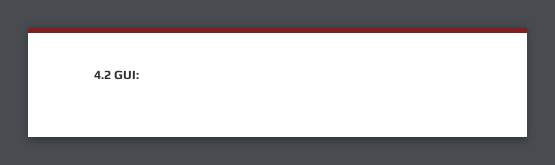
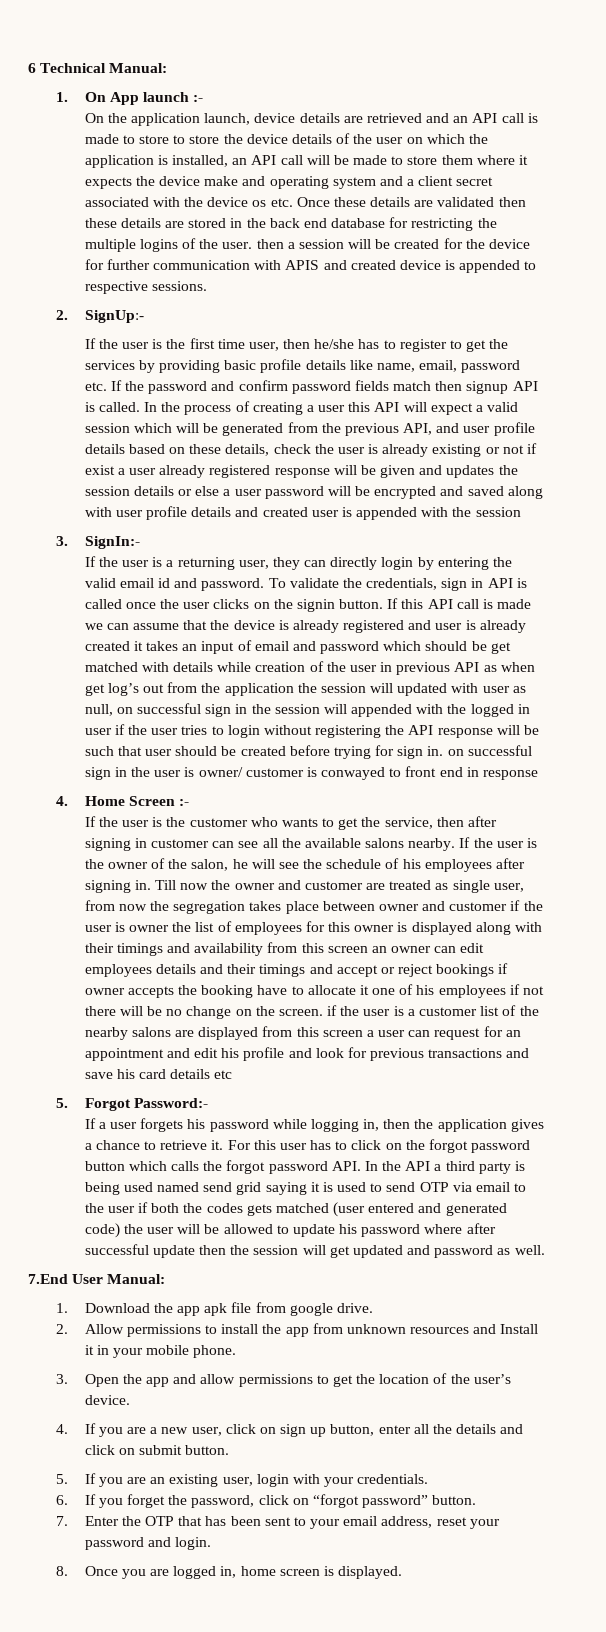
[94,70,140,80] 4.2 GUI: -> [28,63,168,73] [56,92,204,105] [84,113,538,126] [84,133,488,144] [84,155,528,168] [84,176,494,189] [84,197,526,207] [84,217,497,231] [84,238,530,252] [84,259,537,273] [84,281,207,294] [56,310,144,323] [84,338,509,352] [84,359,521,373] [84,380,538,394] [84,401,519,415] [84,422,535,436] [84,443,537,457] [84,465,518,478] [84,486,543,499] [84,506,521,520] [56,536,140,549] [84,556,512,570] [84,578,527,591] [84,598,532,612] [84,620,526,633] [84,640,511,654] [84,661,535,675] [84,682,526,696] [84,703,530,717] [84,724,539,738] [84,745,532,759] [84,766,538,780] [56,796,189,806] [84,816,497,830] [84,837,537,851] [84,858,525,872] [84,880,524,893] [84,900,543,914] [84,921,542,935] [84,942,485,956] [84,963,509,977] [84,984,544,998] [84,1005,539,1019] [84,1026,521,1040] [84,1047,530,1061] [84,1069,233,1079] [56,1098,208,1111] [84,1118,544,1132] [84,1139,531,1153] [84,1160,525,1174] [84,1182,527,1195] [84,1202,507,1217] [84,1223,496,1238] [84,1244,545,1258] [28,1274,166,1284] [56,1302,373,1316] [56,1323,539,1337] [84,1345,237,1358] [56,1373,511,1387] [84,1395,130,1405] [56,1423,524,1437] [84,1445,230,1455] [56,1473,429,1487] [56,1494,477,1508] [56,1516,500,1529] [84,1537,211,1550] [56,1566,403,1579] 6 Technical Manual: // 1. On App launch :- // On the application launch, device details are retrieved and an API call is made to store to store the device details of the user on which the application is installed, an API call will be made to store them where it expects the device make and operating system and a client secret associated with the device os etc. Once these details are validated then these details are stored in the back end database for restricting the multiple logins of the user. then a session will be created for the device for further communication with APIS and created device is appended to respective sessions. // 2. SignUp:- // If the user is the first time user, then he/she has to register to get the services by providing basic profile details like name, email, password etc. If the password and confirm password fields match then signup API is called. In the process of creating a user this API will expect a valid session which will be generated from the previous API, and user profile details based on these details, check the user is already existing or not if exist a user already registered response will be given and updates the session details or else a user password will be encrypted and saved along with user profile details and created user is appended with the session // 3. SignIn:- // If the user is a returning user, they can directly login by entering the valid email id and password. To validate the credentials, sign in API is called once the user clicks on the signin button. If this API call is made we can assume that the device is already registered and user is already created it takes an input of email and password which should be get matched with details while creation of the user in previous API as when get log’s out from the application the session will updated with user as null, on successful sign in the session will appended with the logged in user if the user tries to login without registering the API response will be such that user should be created before trying for sign in. on successful sign in the user is owner/ customer is conwayed to front end in response // 4. Home Screen :- // If the user is the customer who wants to get the service, then after signing in customer can see all the available salons nearby. If the user is the owner of the salon, he will see the schedule of his employees after signing in. Till now the owner and customer are treated as single user, from now the segregation takes place between owner and customer if the user is owner the list of employees for this owner is displayed along with their timings and availability from this screen an owner can edit employees details and their timings and accept or reject bookings if owner accepts the booking have to allocate it one of his employees if not there will be no change on the screen. if the user is a customer list of the nearby salons are displayed from this screen a user can request for an appointment and edit his profile and look for previous transactions and save his card details etc // 5. Forgot Password:- // If a user forgets his password while logging in, then the application gives a chance to retrieve it. For this user has to click on the forgot password button which calls the forgot password API. In the API a third party is being used named send grid saying it is used to send OTP via email to the user if both the codes gets matched (user entered and generated code) the user will be allowed to update his password where after successful update then the session will get updated and password as well. // 7.End User Manual: // 1. Download the app apk file from google drive. // 2. Allow permissions to install the app from unknown resources and Install it in your mobile phone. // 3. Open the app and allow permissions to get the location of the user’s device. // 4. If you are a new user, click on sign up button, enter all the details and click on submit button. // 5. If you are an existing user, login with your credentials. // 6. If you forget the password, click on “forgot password” button. // 7. Enter the OTP that has been sent to your email address, reset your password and login. // 8. Once you are logged in, home screen is displayed.

